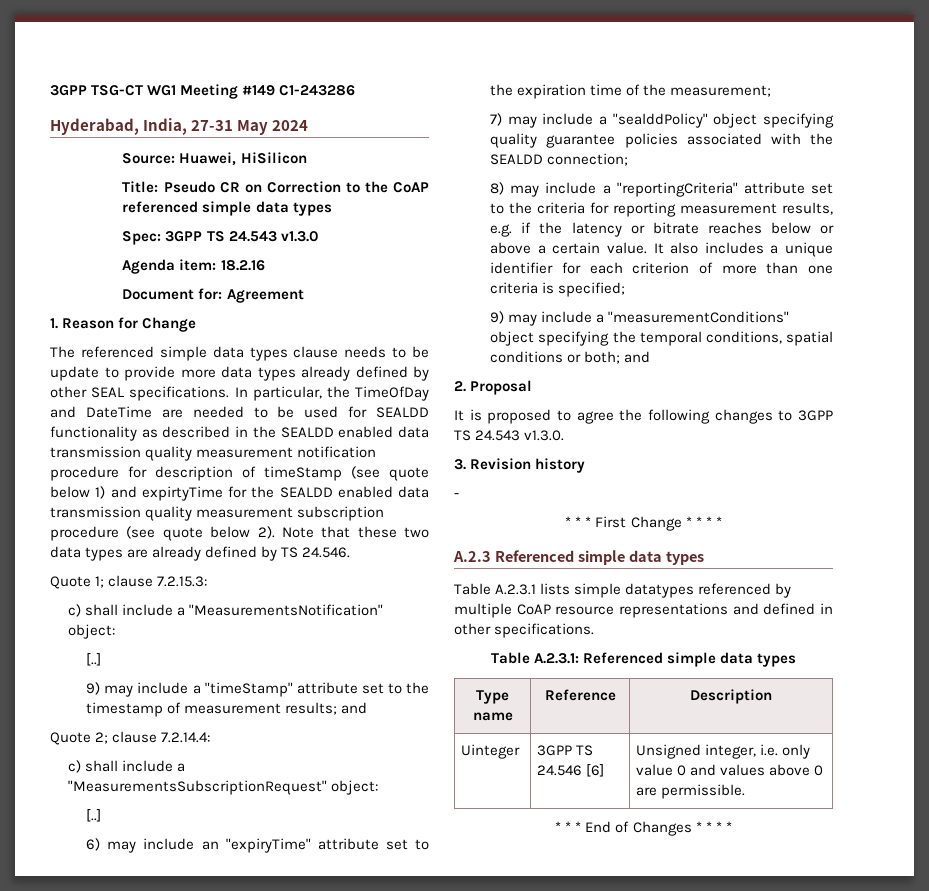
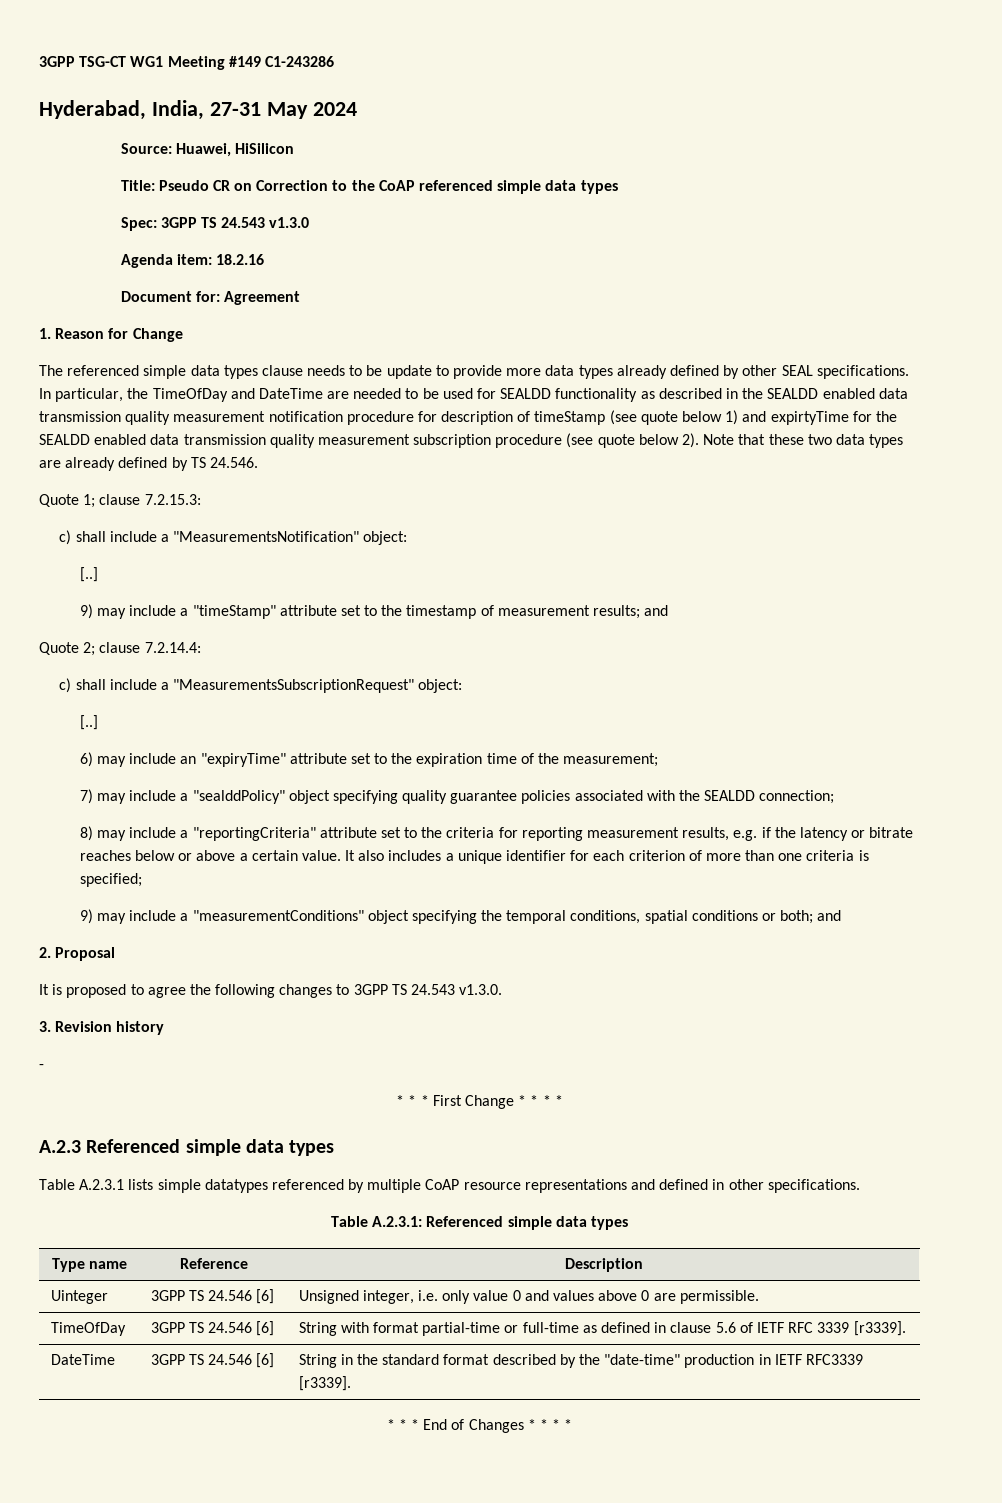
(745, 791) none -> [50,1322,126,1336] [150,1321,275,1336] [298,1321,906,1336] [50,1354,115,1365] [150,1353,275,1368] [298,1354,863,1368] [298,1376,351,1391] // TimeOfDay | 3GPP TS 24.546 [6] | String with format partial-time or full-time as defined in clause 5.6 of IETF RFC 3339 [r3339]. // DateTime | 3GPP TS 24.546 [6] | String in the standard format described by the "date-time" production in IETF RFC3339 [r3339].

